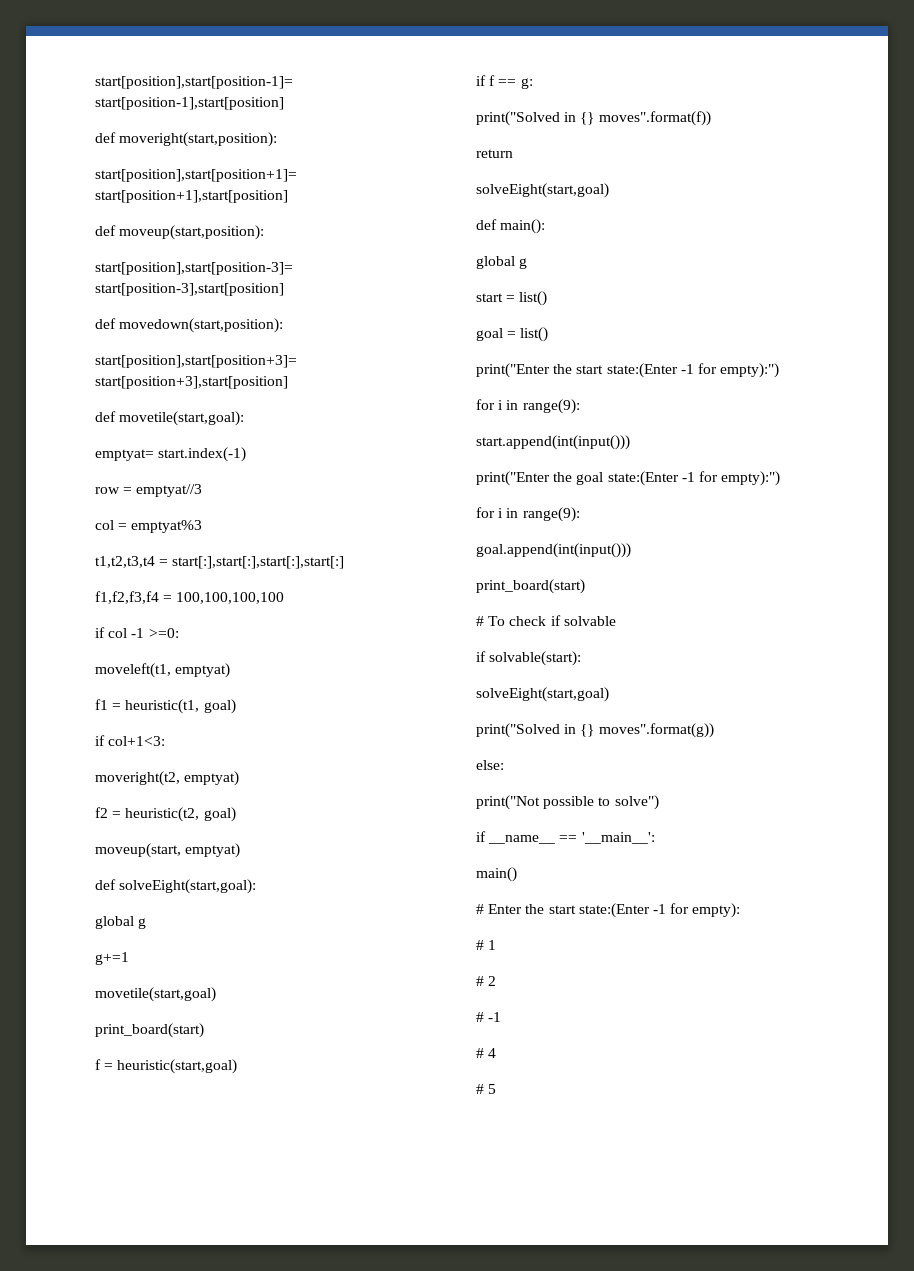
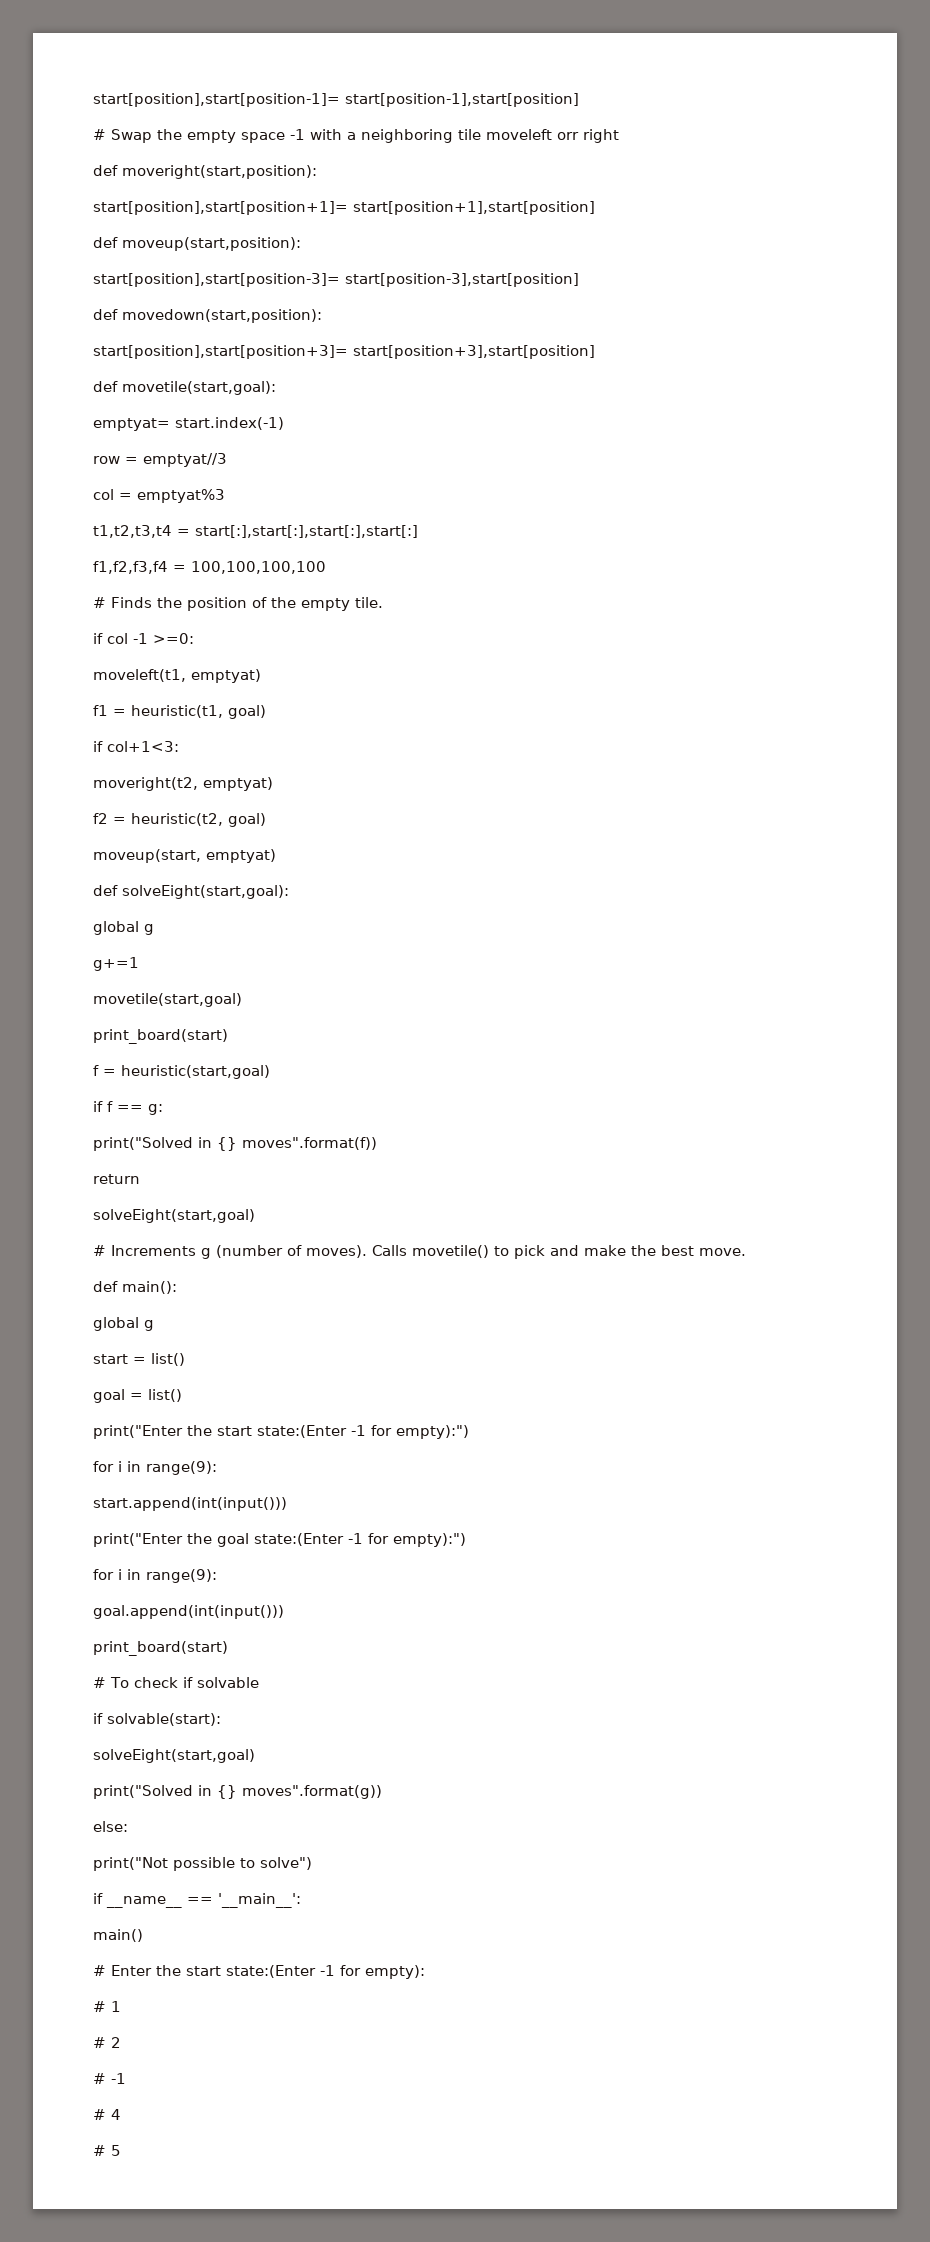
(284, 103) none -> [93,129,619,143] // # Swap the empty space -1 with a neighboring tile moveleft orr right
(285, 598) none -> [93,597,383,611] // # Finds the position of the empty tile.
(609, 190) none -> [93,1245,746,1259] // # Increments g (number of moves). Calls movetile() to pick and make the best move.

